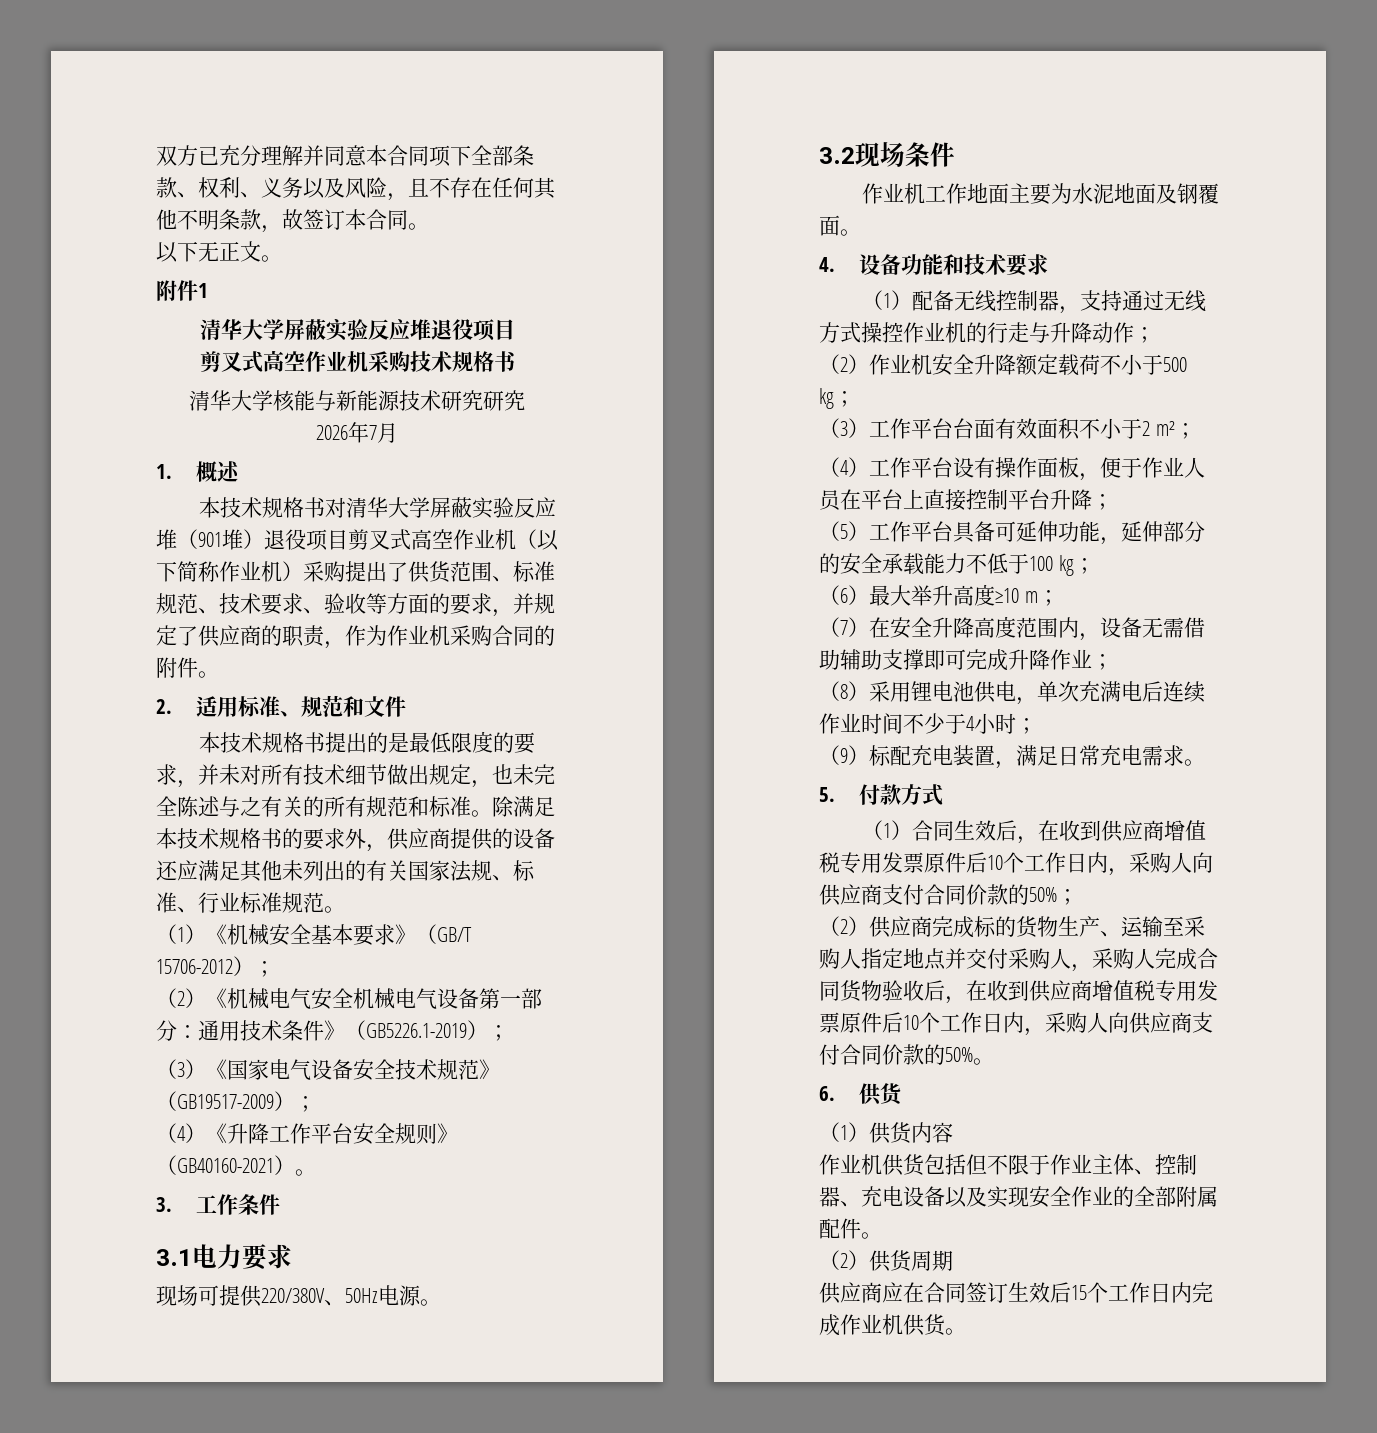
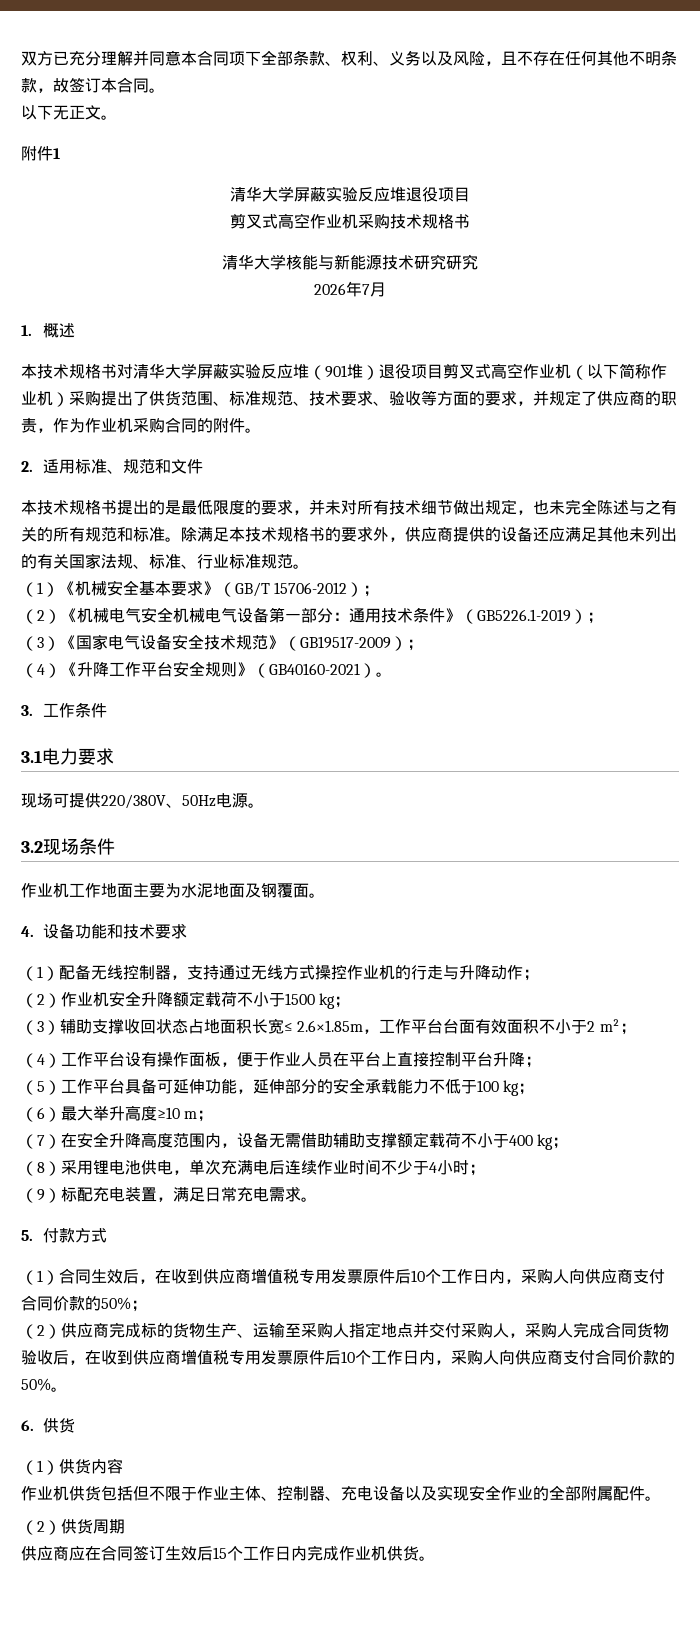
[1163,357,1187,372] 500 -> [285,993,315,1005] 1500
(869, 428) none -> [60,1018,380,1034] 辅助支撑收回状态占地面积长宽≤ 2.6×1.85m，
[924,649,1092,671] 即可完成升降作业 -> [397,1132,554,1150] 额定载荷不小于400 kg

